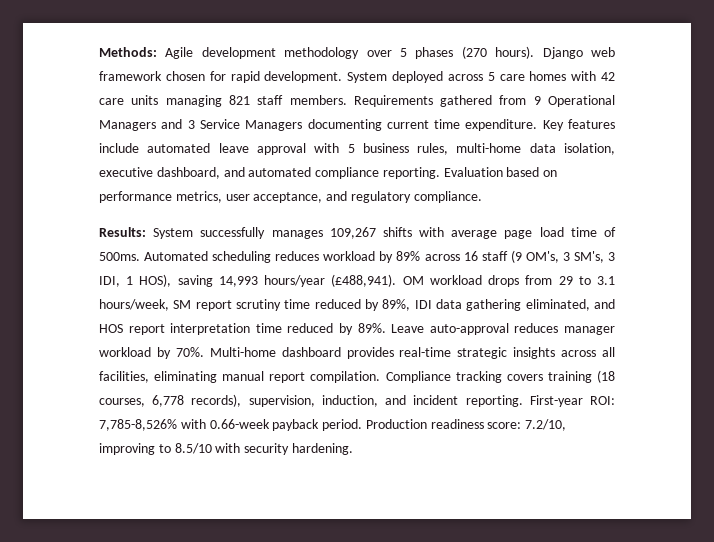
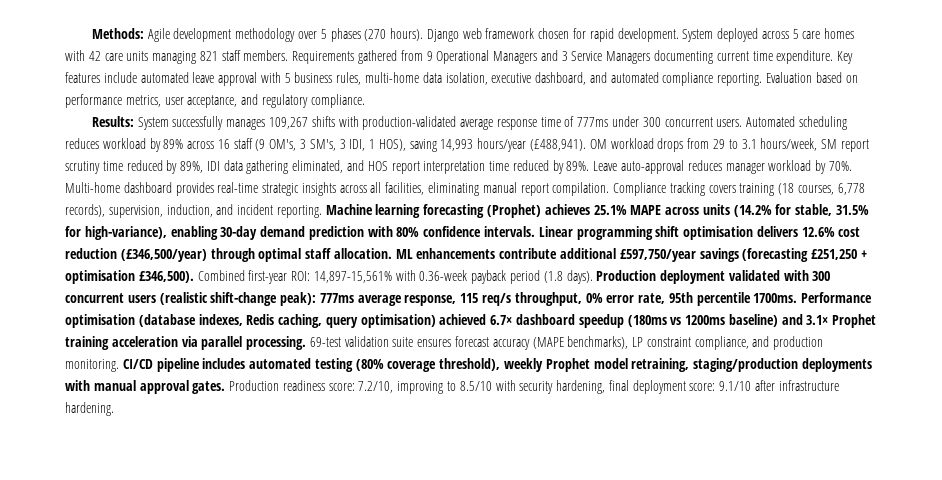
[451,227,616,239] [99,252,140,261] average page load time of 500ms. -> [362,116,743,130] production-validated average response time of 777ms under 300 concurrent users.
[529,395,615,407] [99,419,363,431] First-year ROI: 7,785-8,526% with 0.66-week payback period. -> [325,204,870,218] [65,226,861,240] [65,248,867,262] [65,270,831,284] [65,292,873,306] [65,314,877,328] [65,336,824,350] [65,358,872,372] [65,380,226,394] Machine learning forecasting (Prophet) achieves 25.1% MAPE across units (14.2% for stable, 31.5% for high-variance), enabling 30-day demand prediction with 80% confidence intervals. Linear programming shift optimisation delivers 12.6% cost reduction (£346,500/year) through optimal staff allocation. ML enhancements contribute additional £597,750/year savings (forecasting £251,250 + optimisation £346,500). Combined first-year ROI: 14,897-15,561% with 0.36-week payback period (1.8 days). Production deployment validated with 300 concurrent users (realistic shift-change peak): 777ms average response, 115 req/s throughput, 0% error rate, 95th percentile 1700ms. Performance optimisation (database indexes, Redis caching, query optimisation) achieved 6.7× dashboard speedup (180ms vs 1200ms baseline) and 3.1× Prophet training acceleration via parallel processing. 69-test validation suite ensures forecast accuracy (MAPE benchmarks), LP constraint compliance, and production monitoring. CI/CD pipeline includes automated testing (80% coverage threshold), weekly Prophet model retraining, staging/production deployments with manual approval gates.
(290, 449) none -> [556,380,839,394] hardening, final deployment score: 9.1/10 after infrastructure

